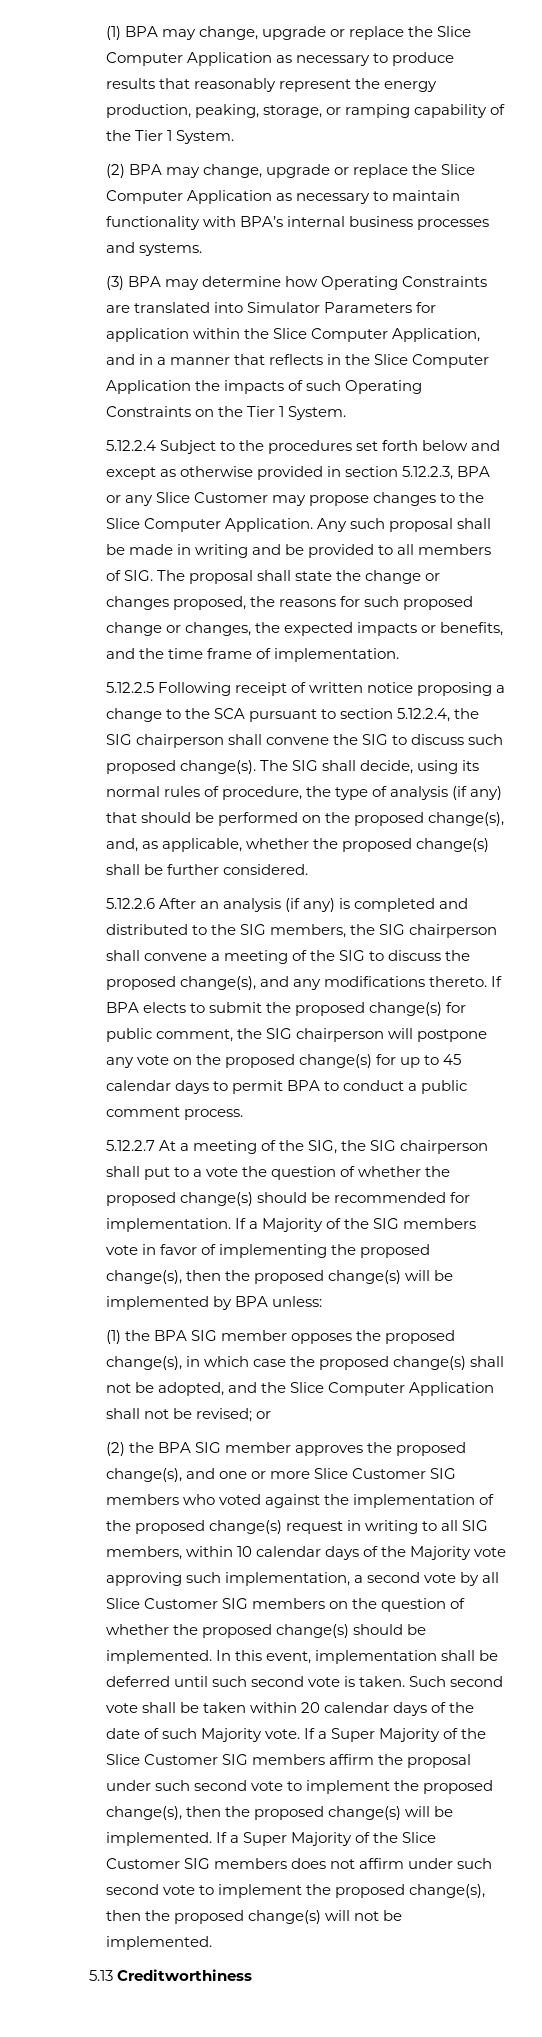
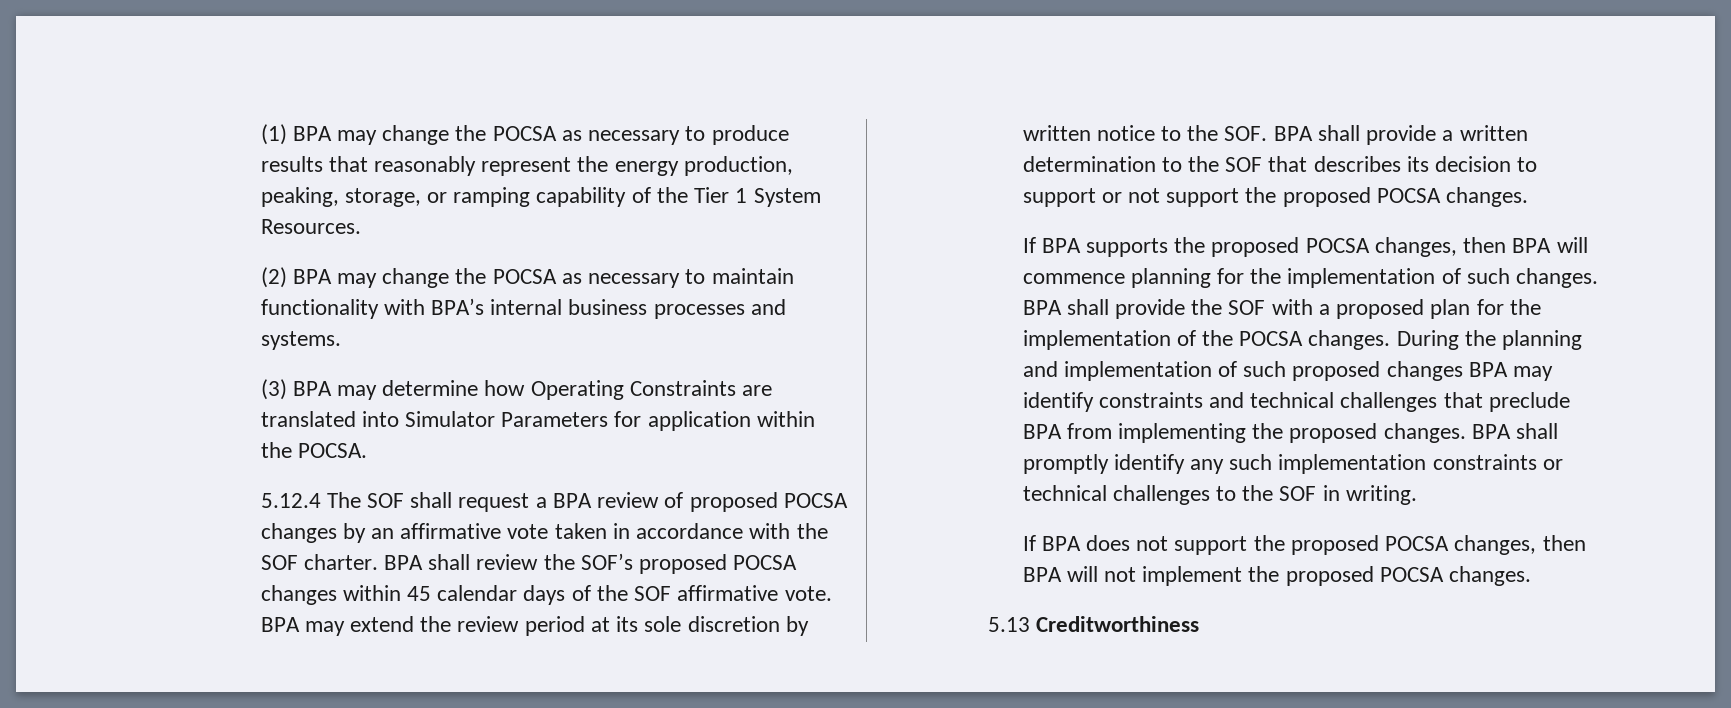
[198,26,471,40] [105,52,272,66] change, upgrade or replace the Slice Computer Application -> [382,125,557,145] change the POCSA
[175,130,234,144] System. -> [753,188,821,207] [260,219,361,234] System Resources.
[202,164,475,178] [105,190,272,204] change, upgrade or replace the Slice Computer Application -> [382,268,557,288] change the POCSA
[272,328,480,342] [105,354,490,368] [105,380,422,394] [105,406,346,420] [105,440,500,454] [105,466,490,480] [105,492,484,506] [105,518,491,532] [105,544,492,558] [105,570,440,584] [105,596,473,610] [105,622,503,636] [105,648,399,662] [105,682,505,696] [105,708,479,722] [105,734,503,748] [105,760,479,774] [105,786,503,800] [105,812,504,826] [105,838,489,852] [105,864,308,875] [105,898,468,912] [105,924,497,938] [105,950,471,964] [105,976,502,990] [105,1002,466,1016] [105,1028,487,1042] [105,1054,462,1068] [105,1080,467,1094] [105,1107,243,1120] [105,1140,489,1154] [105,1166,451,1180] [105,1192,470,1206] [105,1218,476,1232] [105,1244,430,1258] [105,1270,453,1284] [105,1296,322,1310] [105,1330,455,1344] [105,1356,504,1370] [105,1382,494,1396] [105,1408,271,1422] [105,1442,466,1456] [105,1468,456,1482] [105,1494,494,1508] [105,1520,488,1534] [105,1546,506,1560] [105,1572,499,1586] [105,1598,465,1612] [105,1624,426,1638] [105,1650,498,1664] [105,1676,503,1687] [105,1702,475,1716] [105,1728,487,1742] [105,1754,471,1768] [105,1780,493,1794] [105,1806,453,1820] [105,1832,436,1846] [105,1858,492,1869] [105,1884,485,1898] [105,1910,402,1924] [105,1936,212,1950] Slice Computer Application, and in a manner that reflects in the Slice Computer Application the impacts of such Operating Constraints on the Tier 1 System. // 5.12.2.4 Subject to the procedures set forth below and except as otherwise provided in section 5.12.2.3, BPA or any Slice Customer may propose changes to the Slice Computer Application. Any such proposal shall be made in writing and be provided to all members of SIG. The proposal shall state the change or changes proposed, the reasons for such proposed change or changes, the expected impacts or benefits, and the time frame of implementation. // 5.12.2.5 Following receipt of written notice proposing a change to the SCA pursuant to section 5.12.2.4, the SIG chairperson shall convene the SIG to discuss such proposed change(s). The SIG shall decide, using its normal rules of procedure, the type of analysis (if any) that should be performed on the proposed change(s), and, as applicable, whether the proposed change(s) shall be further considered. // 5.12.2.6 After an analysis (if any) is completed and distributed to the SIG members, the SIG chairperson shall convene a meeting of the SIG to discuss the proposed change(s), and any modifications thereto. If BPA elects to submit the proposed change(s) for public comment, the SIG chairperson will postpone any vote on the proposed change(s) for up to 45 calendar days to permit BPA to conduct a public comment process. // 5.12.2.7 At a meeting of the SIG, the SIG chairperson shall put to a vote the question of whether the proposed change(s) should be recommended for implementation. If a Majority of the SIG members vote in favor of implementing the proposed change(s), then the proposed change(s) will be implemented by BPA unless: // (1) the BPA SIG member opposes the proposed change(s), in which case the proposed change(s) shall not be adopted, and the Slice Computer Application shall not be revised; or // (2) the BPA SIG member approves the proposed change(s), and one or more Slice Customer SIG members who voted against the implementation of the proposed change(s) request in writing to all SIG members, within 10 calendar days of the Majority vote approving such implementation, a second vote by all Slice Customer SIG members on the question of whether the proposed change(s) should be implemented. In this event, implementation shall be deferred until such second vote is taken. Such second vote shall be taken within 20 calendar days of the date of such Majority vote. If a Super Majority of the Slice Customer SIG members affirm the proposal under such second vote to implement the proposed change(s), then the proposed change(s) will be implemented. If a Super Majority of the Slice Customer SIG members does not affirm under such second vote to implement the proposed change(s), then the proposed change(s) will not be implemented. -> [297,443,367,458] [260,492,848,512] [260,523,828,543] [260,553,798,574] [260,585,832,605] [260,616,809,636] [1022,125,1528,145] [1022,156,1538,172] [1022,187,1529,207] [1022,237,1588,257] [1022,268,1599,288] [1022,299,1541,319] [1022,330,1583,350] [1022,361,1554,381] [1022,392,1570,412] [1022,423,1559,443] [1022,454,1563,474] [1022,485,1417,505] [1022,535,1586,555] [1022,566,1532,586] POCSA. // 5.12.4 The SOF shall request a BPA review of proposed POCSA changes by an affirmative vote taken in accordance with the SOF charter. BPA shall review the SOF’s proposed POCSA changes within 45 calendar days of the SOF affirmative vote. BPA may extend the review period at its sole discretion by written notice to the SOF. BPA shall provide a written determination to the SOF that describes its decision to support or not support the proposed POCSA changes. // If BPA supports the proposed POCSA changes, then BPA will commence planning for the implementation of such changes. BPA shall provide the SOF with a proposed plan for the implementation of the POCSA changes. During the planning and implementation of such proposed changes BPA may identify constraints and technical challenges that preclude BPA from implementing the proposed changes. BPA shall promptly identify any such implementation constraints or technical challenges to the SOF in writing. // If BPA does not support the proposed POCSA changes, then BPA will not implement the proposed POCSA changes.

